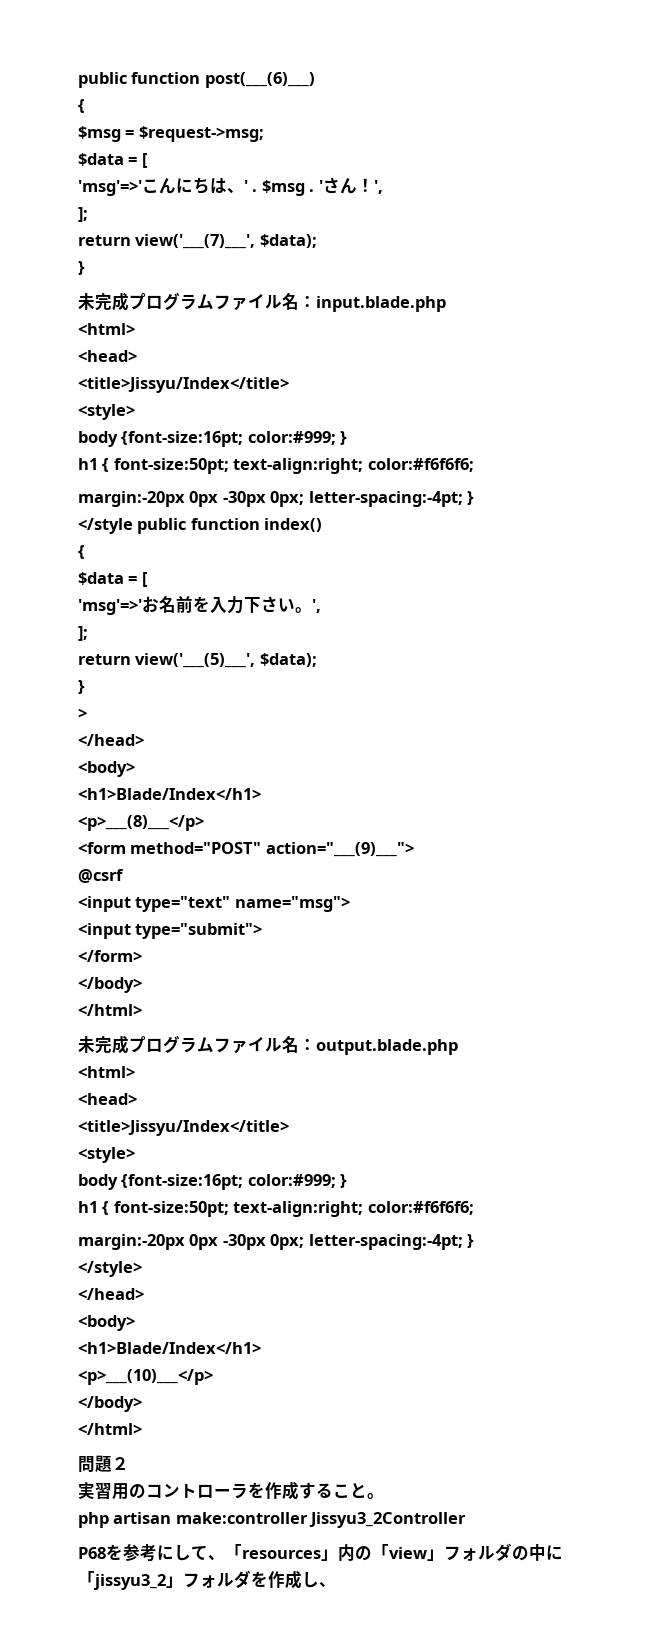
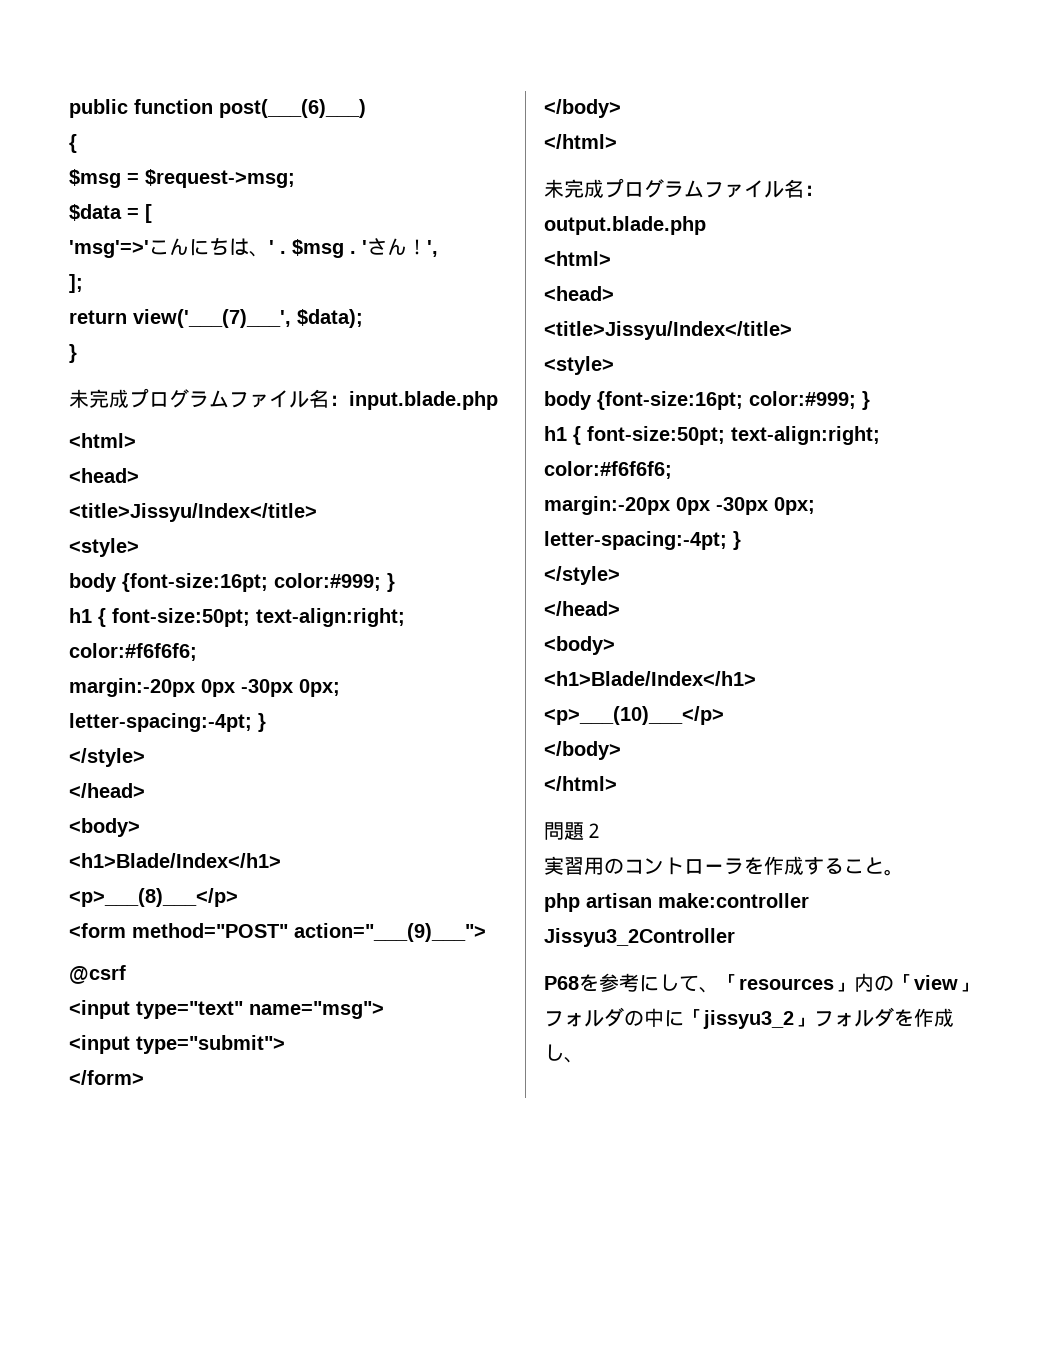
[78,518,323,534] [78,545,85,559] [78,572,148,587] [78,596,321,615] [78,626,88,641] [78,653,317,668] [78,680,85,694] [78,708,87,719] </style public function index() // { // $data = [ // 'msg'=>'お名前を入力下さい。', // ]; // return view('___(5)___', $data); // } // > -> [69,748,145,767] </style>

